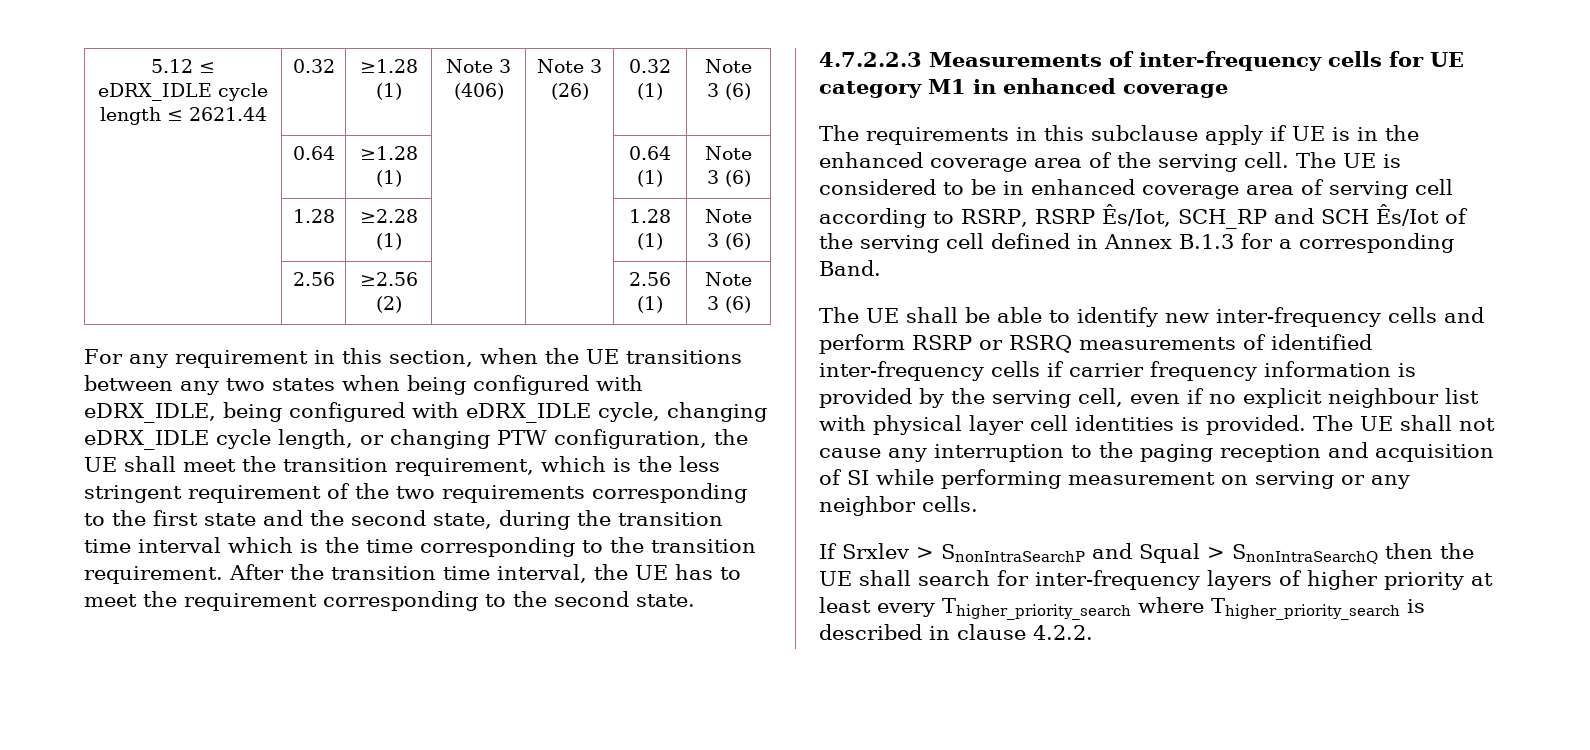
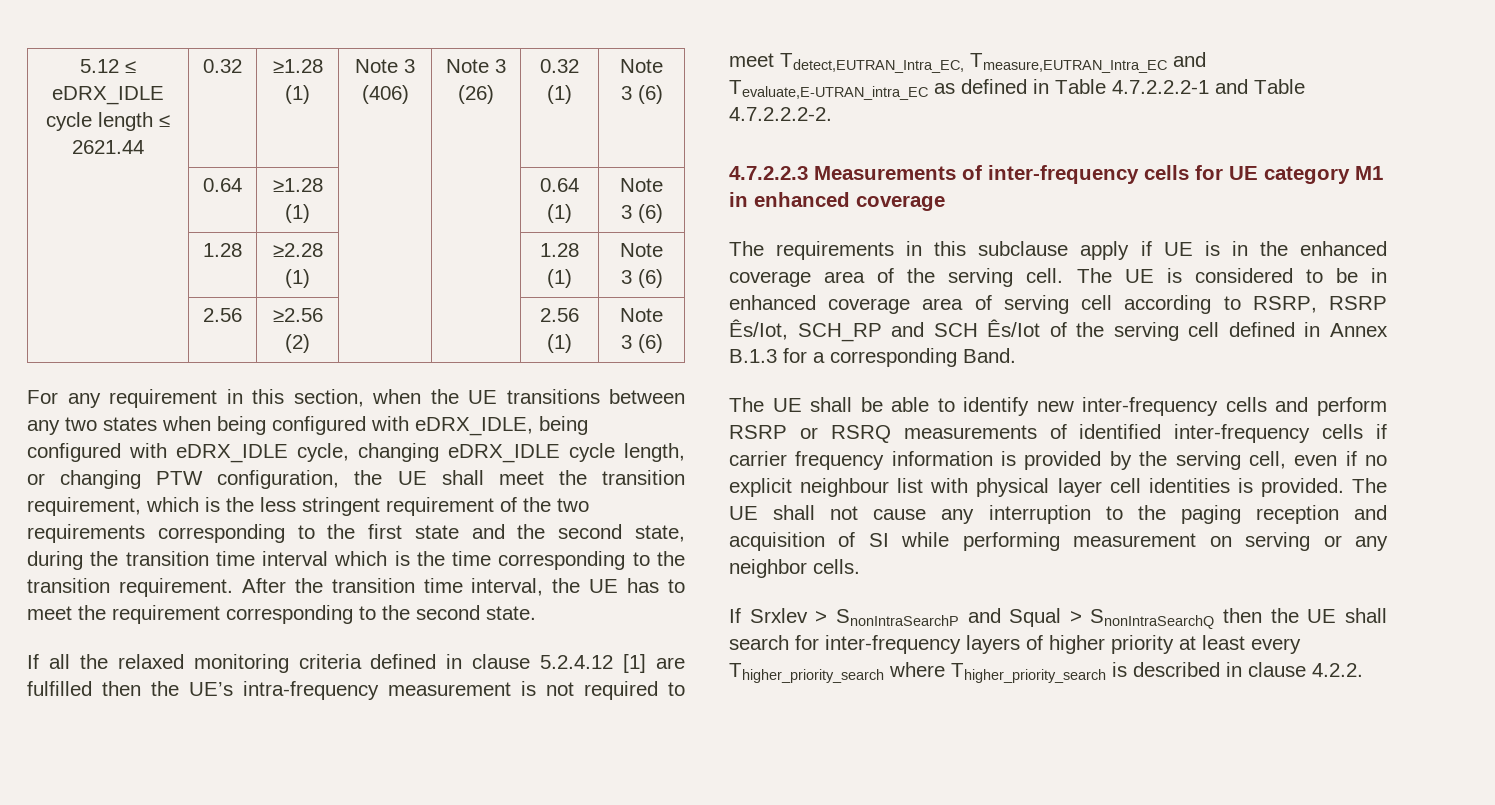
(695, 600) none -> [27,654,685,673] [27,681,685,700] [729,52,1206,73] [729,79,1305,100] [729,107,832,121] // If all the relaxed monitoring criteria defined in clause 5.2.4.12 [1] are fulfilled then the UE’s intra-frequency measurement is not required to meet Tdetect,EUTRAN_Intra_EC, Tmeasure,EUTRAN_Intra_EC and Tevaluate,E-UTRAN_intra_EC as defined in Table 4.7.2.2.2-1 and Table 4.7.2.2.2-2.

